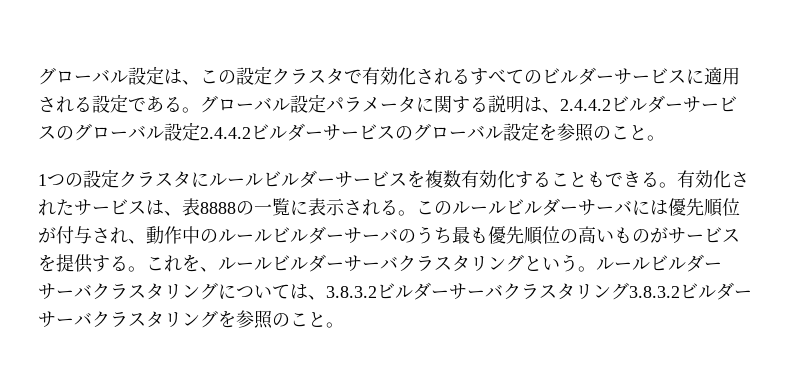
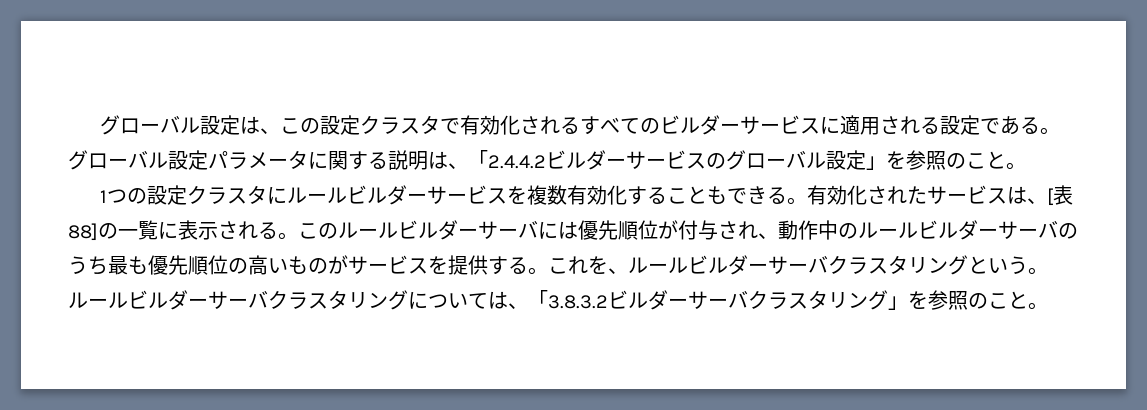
[560,95,737,113] [38,122,539,141] 2.4.4.2ビルダーサービスのグローバル設定2.4.4.2ビルダーサービスのグローバル設定 -> [468,150,886,170] 「2.4.4.2ビルダーサービスのグローバル設定」
[182,198,236,216] 表8888 -> [1046,185,1073,206] [68,223,98,241] [表88]
[326,282,752,300] [38,310,218,328] 3.8.3.2ビルダーサーバクラスタリング3.8.3.2ビルダーサーバクラスタリング -> [528,290,908,310] 「3.8.3.2ビルダーサーバクラスタリング」

